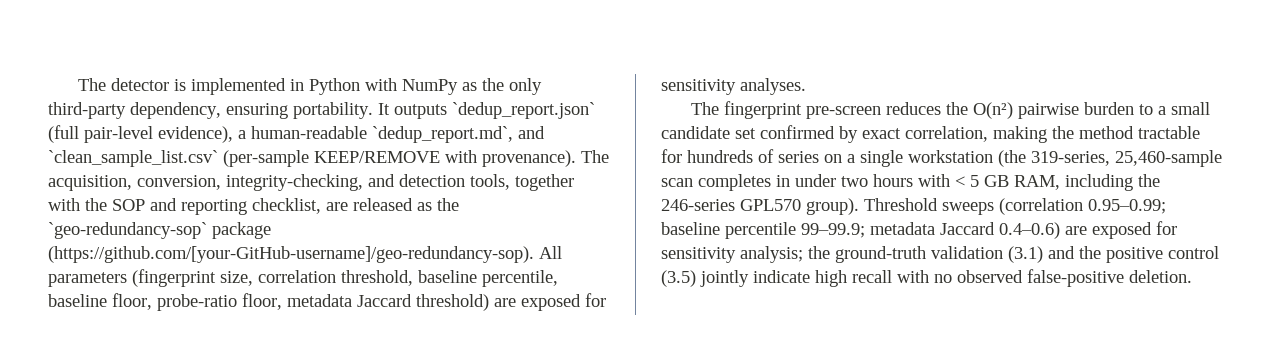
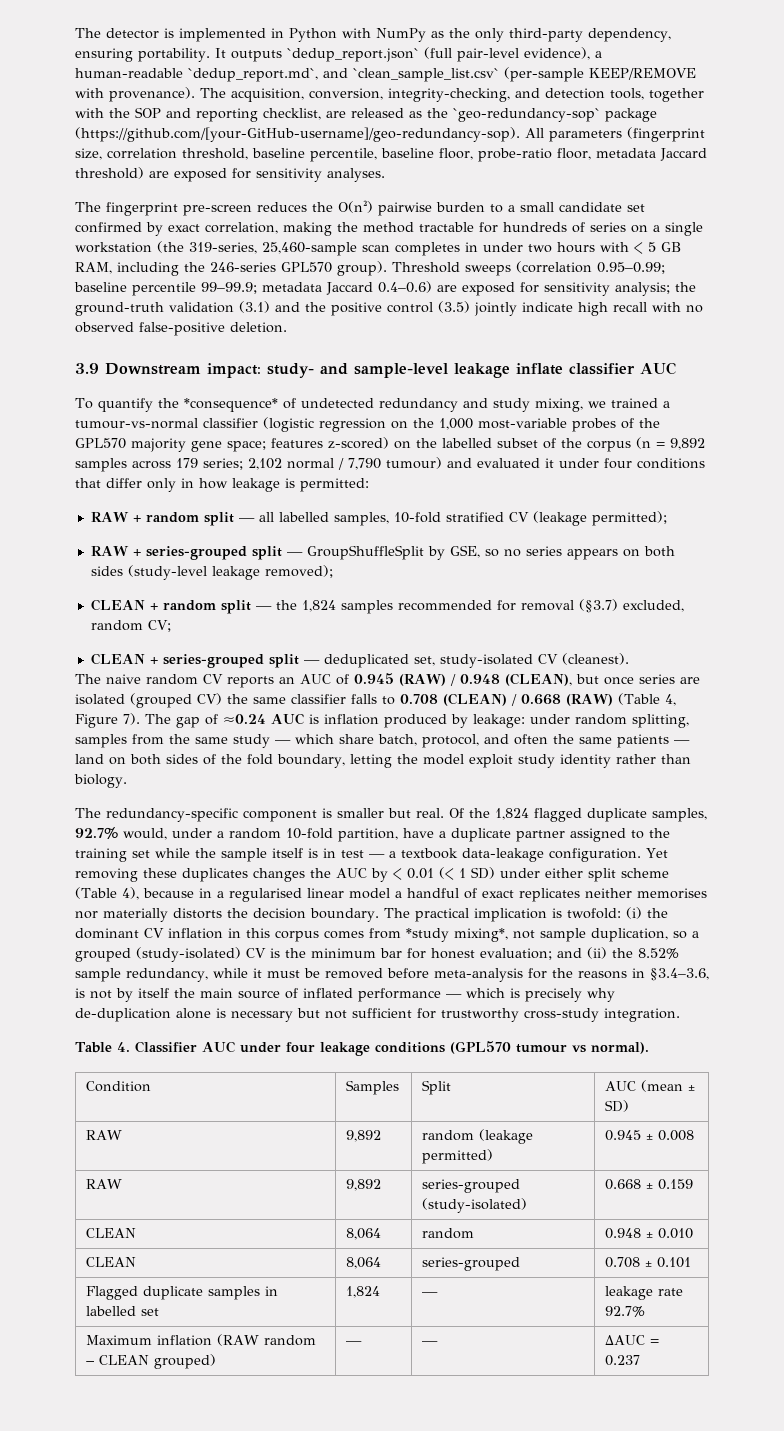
(1192, 276) none -> [75,362,676,378] [75,398,670,412] [75,417,660,432] [75,437,705,452] [75,457,705,472] [75,478,369,492] [90,511,667,526] [90,545,675,560] [90,565,333,580] [90,599,684,614] [90,620,171,632] [90,653,629,668] [75,673,700,688] [75,693,676,708] [75,713,689,728] [75,734,690,748] [75,754,691,768] [74,774,127,788] [75,808,707,822] [75,827,670,842] [75,848,668,862] [75,867,669,882] [75,887,707,902] [75,907,668,922] [75,928,699,942] [75,947,679,962] [75,968,709,982] [75,988,615,1002] [75,1008,680,1022] [75,1041,649,1056] [86,1081,152,1092] [346,1080,400,1095] [422,1080,452,1095] [605,1080,696,1092] [605,1100,630,1112] [86,1130,123,1140] [346,1130,382,1142] [422,1129,534,1144] [422,1149,494,1164] [605,1130,695,1141] [86,1179,123,1189] [346,1179,382,1191] [422,1179,521,1193] [422,1198,528,1213] [605,1179,694,1190] [86,1228,137,1238] [346,1228,382,1240] [422,1228,475,1239] [605,1228,694,1239] [86,1257,137,1267] [346,1257,382,1269] [422,1257,521,1271] [605,1257,692,1268] [86,1286,279,1300] [86,1306,160,1316] [346,1286,381,1298] [422,1292,439,1296] [605,1286,684,1300] [605,1306,646,1317] [86,1334,317,1346] [86,1354,217,1369] [346,1341,363,1345] [422,1341,439,1345] [605,1335,660,1345] [605,1355,641,1366] // 3.9 Downstream impact: study- and sample-level leakage inflate classifier AUC // To quantify the *consequence* of undetected redundancy and study mixing, we trained a tumour-vs-normal classifier (logistic regression on the 1,000 most-variable probes of the GPL570 majority gene space; features z-scored) on the labelled subset of the corpus (n = 9,892 samples across 179 series; 2,102 normal / 7,790 tumour) and evaluated it under four conditions that differ only in how leakage is permitted: // RAW + random split — all labelled samples, 10-fold stratified CV (leakage permitted); // RAW + series-grouped split — GroupShuffleSplit by GSE, so no series appears on both sides (study-level leakage removed); // CLEAN + random split — the 1,824 samples recommended for removal (§3.7) excluded, random CV; // CLEAN + series-grouped split — deduplicated set, study-isolated CV (cleanest). // The naive random CV reports an AUC of 0.945 (RAW) / 0.948 (CLEAN), but once series are isolated (grouped CV) the same classifier falls to 0.708 (CLEAN) / 0.668 (RAW) (Table 4, Figure 7). The gap of ≈0.24 AUC is inflation produced by leakage: under random splitting, samples from the same study — which share batch, protocol, and often the same patients — land on both sides of the fold boundary, letting the model exploit study identity rather than biology. // The redundancy-specific component is smaller but real. Of the 1,824 flagged duplicate samples, 92.7% would, under a random 10-fold partition, have a duplicate partner assigned to the training set while the sample itself is in test — a textbook data-leakage configuration. Yet removing these duplicates changes the AUC by < 0.01 (< 1 SD) under either split scheme (Table 4), because in a regularised linear model a handful of exact replicates neither memorises nor materially distorts the decision boundary. The practical implication is twofold: (i) the dominant CV inflation in this corpus comes from *study mixing*, not sample duplication, so a grouped (study-isolated) CV is the minimum bar for honest evaluation; and (ii) the 8.52% sample redundancy, while it must be removed before meta-analysis for the reasons in §3.4–3.6, is not by itself the main source of inflated performance — which is precisely why de-duplication alone is necessary but not sufficient for trustworthy cross-study integration. // Table 4. Classifier AUC under four leakage conditions (GPL570 tumour vs normal). // Condition | Samples | Split | AUC (mean ± SD) // RAW | 9,892 | random (leakage permitted) | 0.945 ± 0.008 // RAW | 9,892 | series-grouped (study-isolated) | 0.668 ± 0.159 // CLEAN | 8,064 | random | 0.948 ± 0.010 // CLEAN | 8,064 | series-grouped | 0.708 ± 0.101 // Flagged duplicate samples in labelled set | 1,824 | — | leakage rate 92.7% // Maximum inflation (RAW random − CLEAN grouped) | — | — | ΔAUC = 0.237

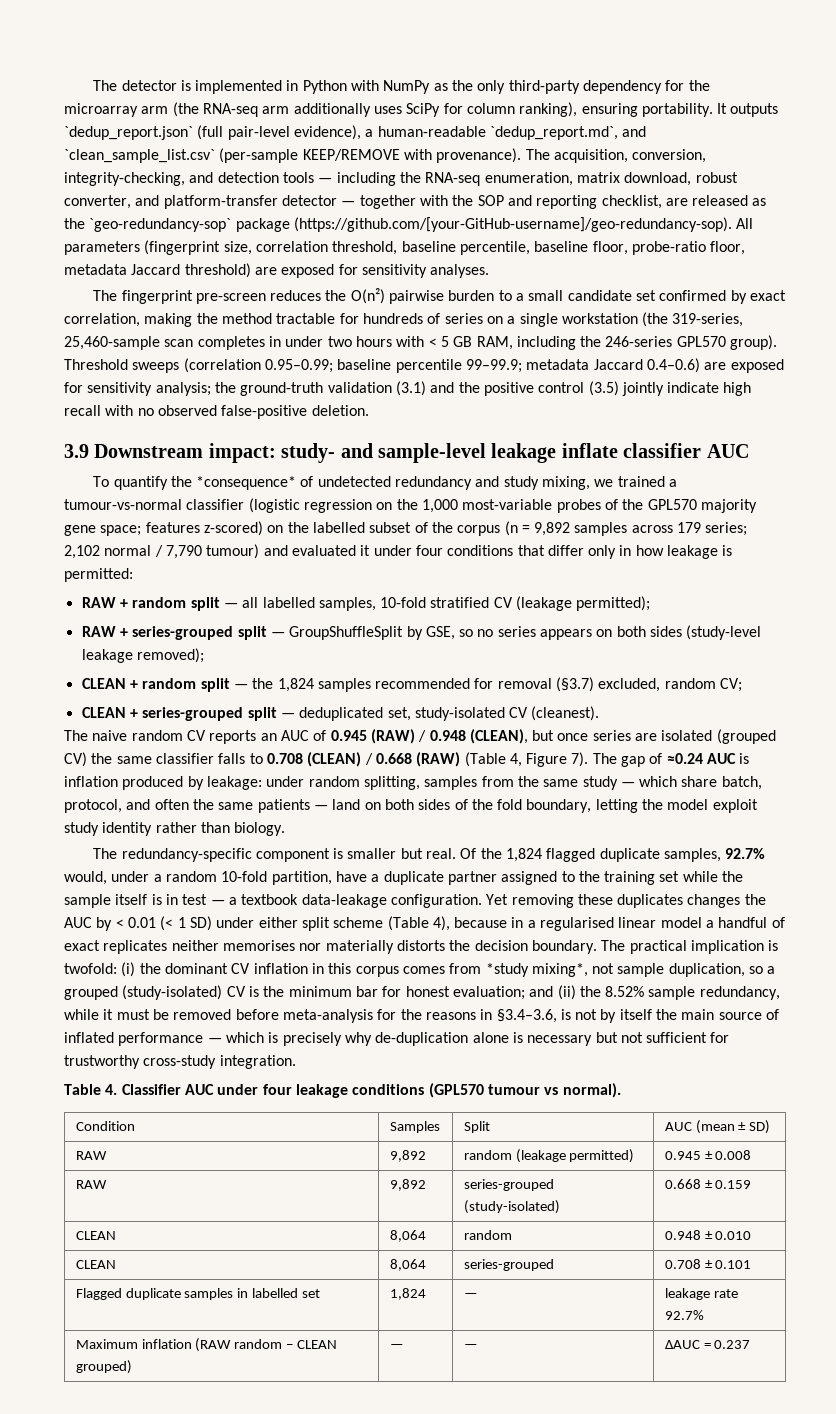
[588,28,671,42] dependency, -> [583,80,710,94] [64,102,578,117] dependency for the microarray arm (the RNA-seq arm additionally uses SciPy for column ranking),
[610,88,644,100] tools, -> [282,172,738,186] [64,195,356,209] tools — including the RNA-seq enumeration, matrix download, robust converter, and platform-transfer detector —

